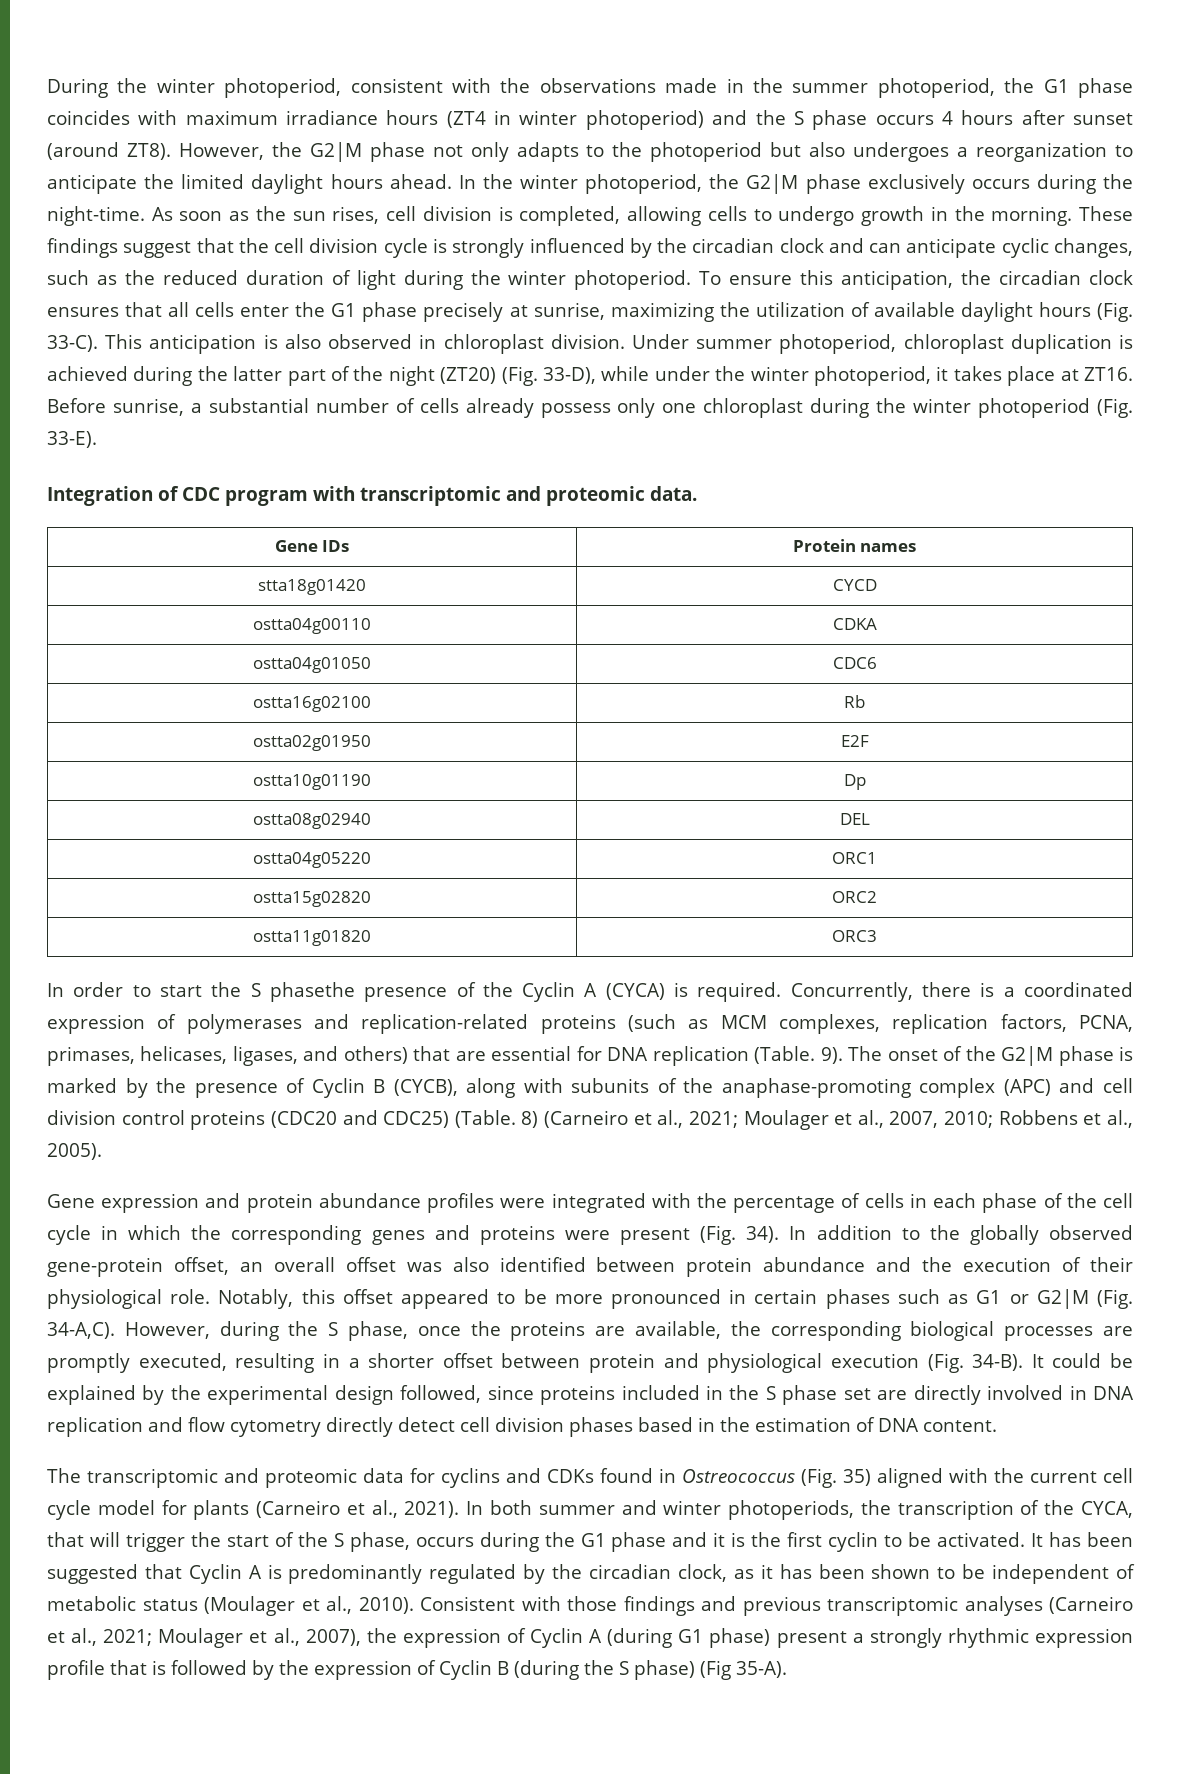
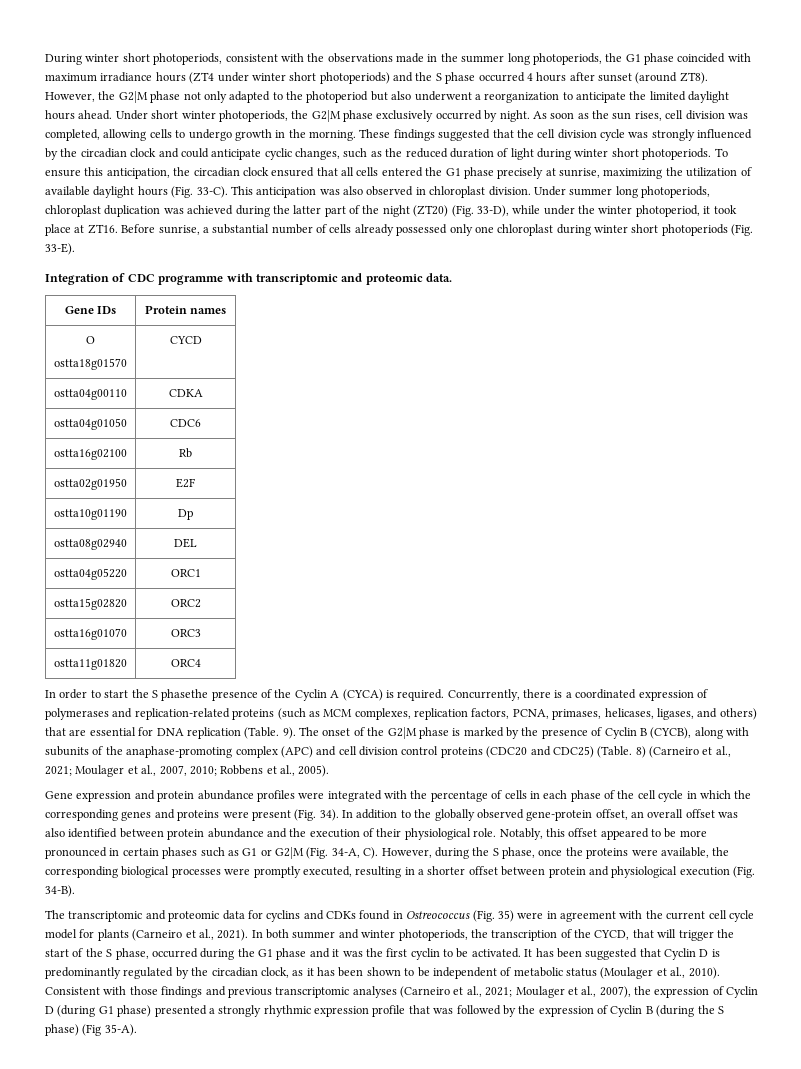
[117,78,342,98] the winter photoperiod, -> [85,53,223,65] winter short photoperiods,
[877,78,1133,98] [47,110,130,125] photoperiod, the G1 phase coincides -> [507,53,726,65] long photoperiods, the G1 phase coincided
[494,110,704,130] in winter photoperiod) -> [217,72,390,84] under winter short photoperiods)
[875,115,934,125] occurs -> [478,72,525,82] occurred
[516,142,579,162] adapts -> [229,91,271,103] adapted
[853,142,950,162] undergoes -> [414,91,472,101] underwent
[458,174,1133,194] [47,206,145,226] In the winter photoperiod, the G2|M phase exclusively occurs during the night-time. -> [115,110,530,122] Under short winter photoperiods, the G2|M phase exclusively occurred by night.
[498,206,513,221] is -> [727,113,748,119] was
[123,241,192,258] suggest -> [438,129,491,141] suggested
[432,238,447,253] is -> [628,132,649,138] was
[869,243,902,253] can -> [180,148,209,158] could
[470,270,692,290] the winter photoperiod. -> [574,148,712,160] winter short photoperiods.
[47,307,119,317] ensures -> [271,167,315,177] ensured
[240,305,290,317] enter -> [381,167,423,177] entered
[263,334,278,349] is -> [319,189,340,195] was
[779,334,897,354] photoperiod, -> [615,186,710,198] long photoperiods,
[1119,334,1133,349] is -> [163,208,184,214] was
[953,366,1002,381] takes -> [713,205,737,214] took
[540,403,611,418] possess -> [396,224,448,236] possessed
[876,398,1091,418] the winter photoperiod -> [594,224,728,236] winter short photoperiods
[225,490,308,506] program -> [158,275,224,285] programme
[258,579,366,595] stta18g01420 -> [86,336,95,344] [54,358,127,370] O // ostta18g01570
(877, 897) none -> [54,628,127,640] [170,629,201,637] // ostta16g01070 | ORC3
[832,930,877,942] ORC3 -> [170,659,201,667] ORC4
[47,1322,115,1339] 34-A,C). -> [331,847,379,859] 34-A, C).
[595,1326,626,1336] are -> [631,849,658,856] were
[1103,1326,1134,1336] are -> [224,868,251,875] were
[1031,1353,1133,1368] [47,1385,1134,1405] [47,1417,997,1437] It could be explained by the experimental design followed, since proteins included in the S phase set are directly involved in DNA replication and flow cytometry directly detect cell division phases based in the estimation of DNA content. -> (75, 891) none
[877,1468,943,1488] aligned -> [517,911,616,922] were in agreement
[1081,1501,1134,1518] CYCA, -> [594,930,630,940] CYCD,
[415,1537,474,1547] occurs -> [151,948,198,958] occurred
[731,1532,746,1547] is -> [342,951,363,957] was
[248,1565,262,1579] A -> [699,949,709,957] D
[589,1629,603,1643] A -> [45,1006,54,1014] D
[776,1631,847,1648] present -> [154,1005,207,1017] presented
[152,1660,166,1675] is -> [433,1008,454,1014] was

